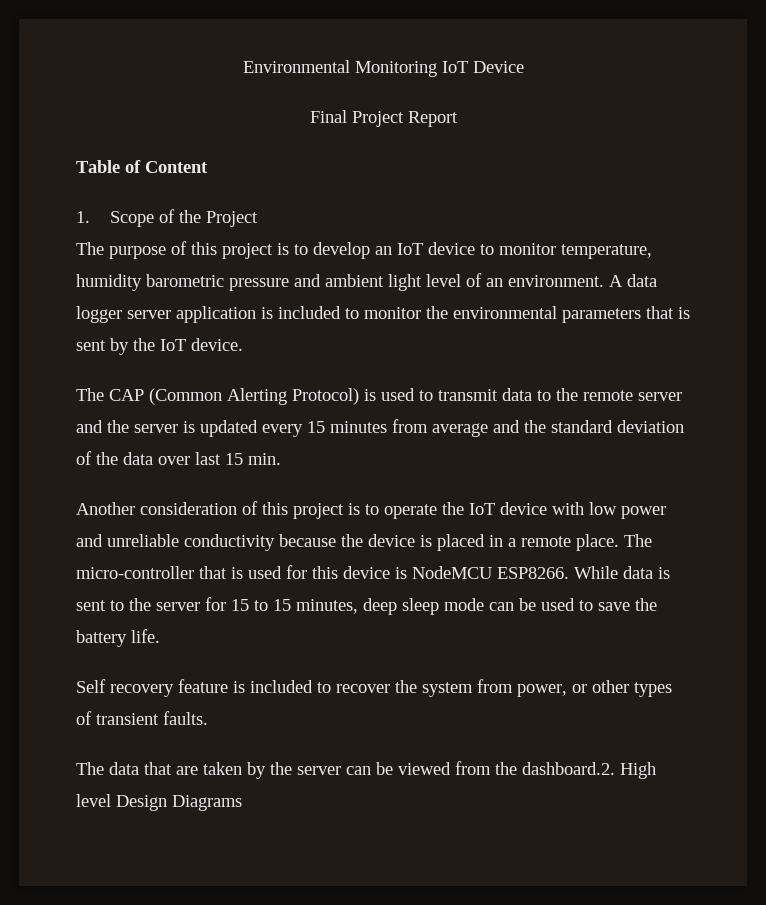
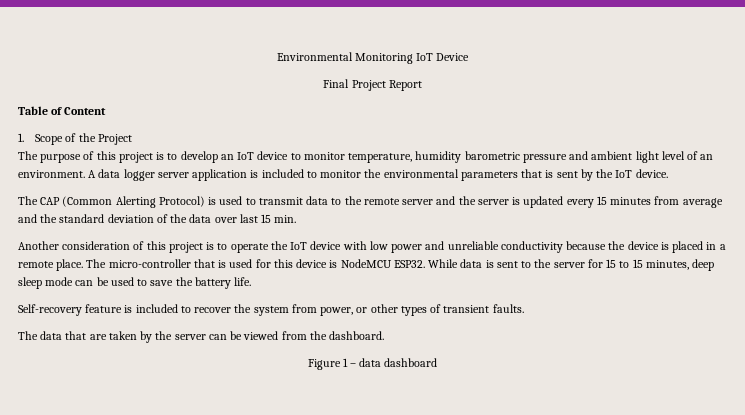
[497,567,569,579] ESP8266. -> [393,260,425,268] ESP32.
[76,679,174,697] Self recovery -> [18,304,82,316] Self-recovery
[522,762,656,779] [76,794,242,811] dashboard.2. High level Design Diagrams -> [329,331,385,340] [307,358,438,370] dashboard. // Figure 1 – data dashboard

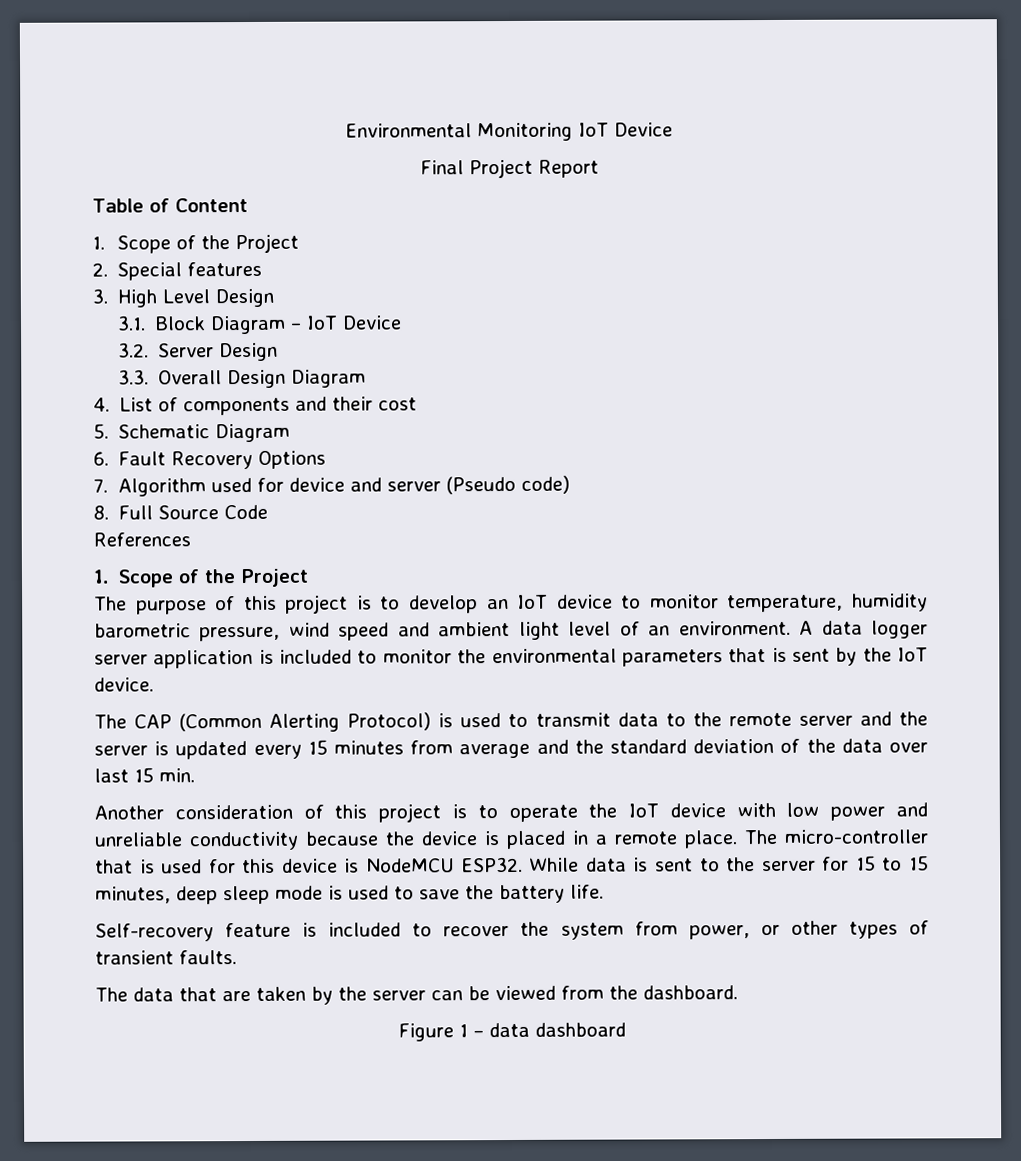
(132, 139) none -> [92,261,263,281] [92,288,275,308] [117,315,403,335] [118,342,279,362] [118,369,367,389] [93,396,418,416] [93,423,291,443] [93,450,327,470] [93,475,571,497] [93,504,269,520] [93,532,191,547] [93,568,310,588] // 2. Special features // 3. High Level Design // 3.1. Block Diagram – IoT Device // 3.2. Server Design // 3.3. Overall Design Diagram // 4. List of components and their cost // 5. Schematic Diagram // 6. Fault Recovery Options // 7. Algorithm used for device and server (Pseudo code) // 8. Full Source Code // References // 1. Scope of the Project
[522,154,567,163] pressure -> [199,622,390,642] pressure, wind speed
[75,277,109,286] can be -> [328,885,343,900] is

